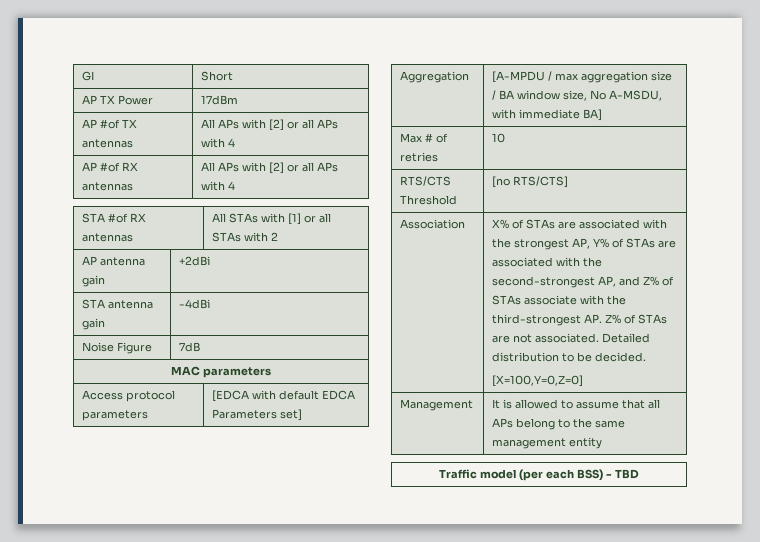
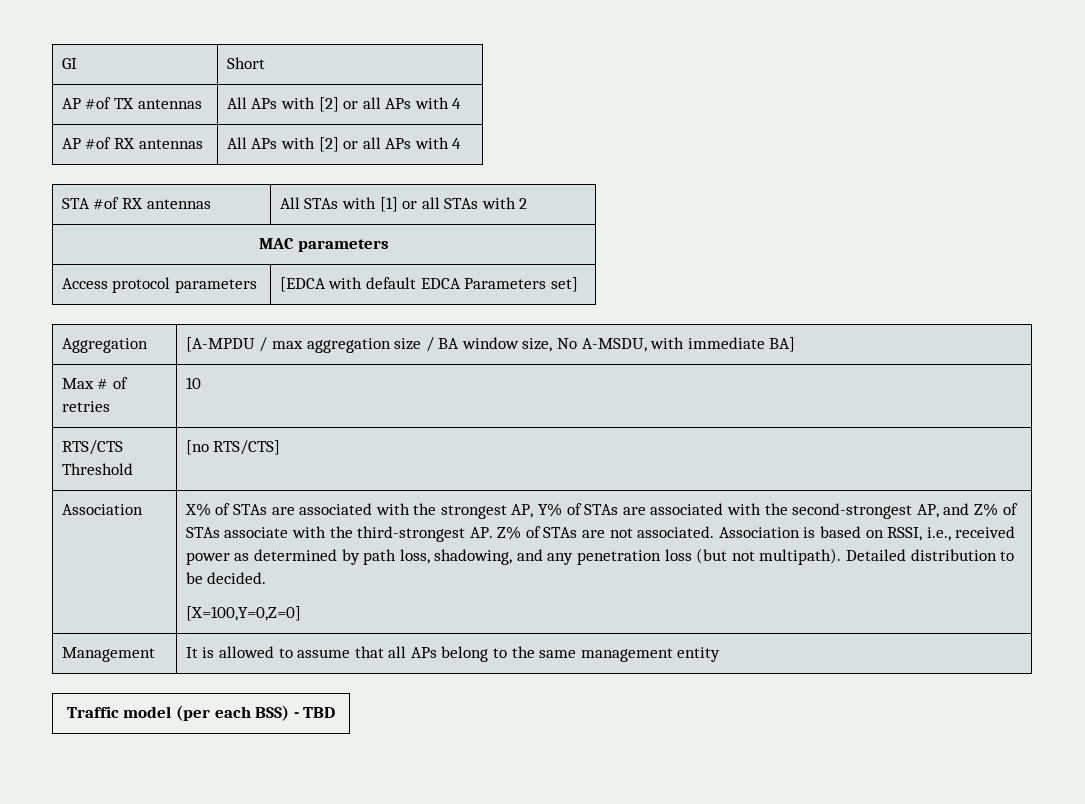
[81,95,153,105] [200,95,238,105] // AP TX Power | 17dBm -> (265, 63) none
[81,256,145,266] [81,275,105,287] [178,256,210,266] [81,299,153,309] [81,318,105,330] [178,299,210,309] [81,342,152,354] [178,342,200,352] // AP antenna gain | +2dBi // STA antenna gain | -4dBi // Noise Figure | 7dB -> (528, 203) none
(599, 338) none -> [718,526,1016,541] [185,548,842,565] Association is based on RSSI, i.e., received power as determined by path loss, shadowing, and any penetration loss (but not multipath).

